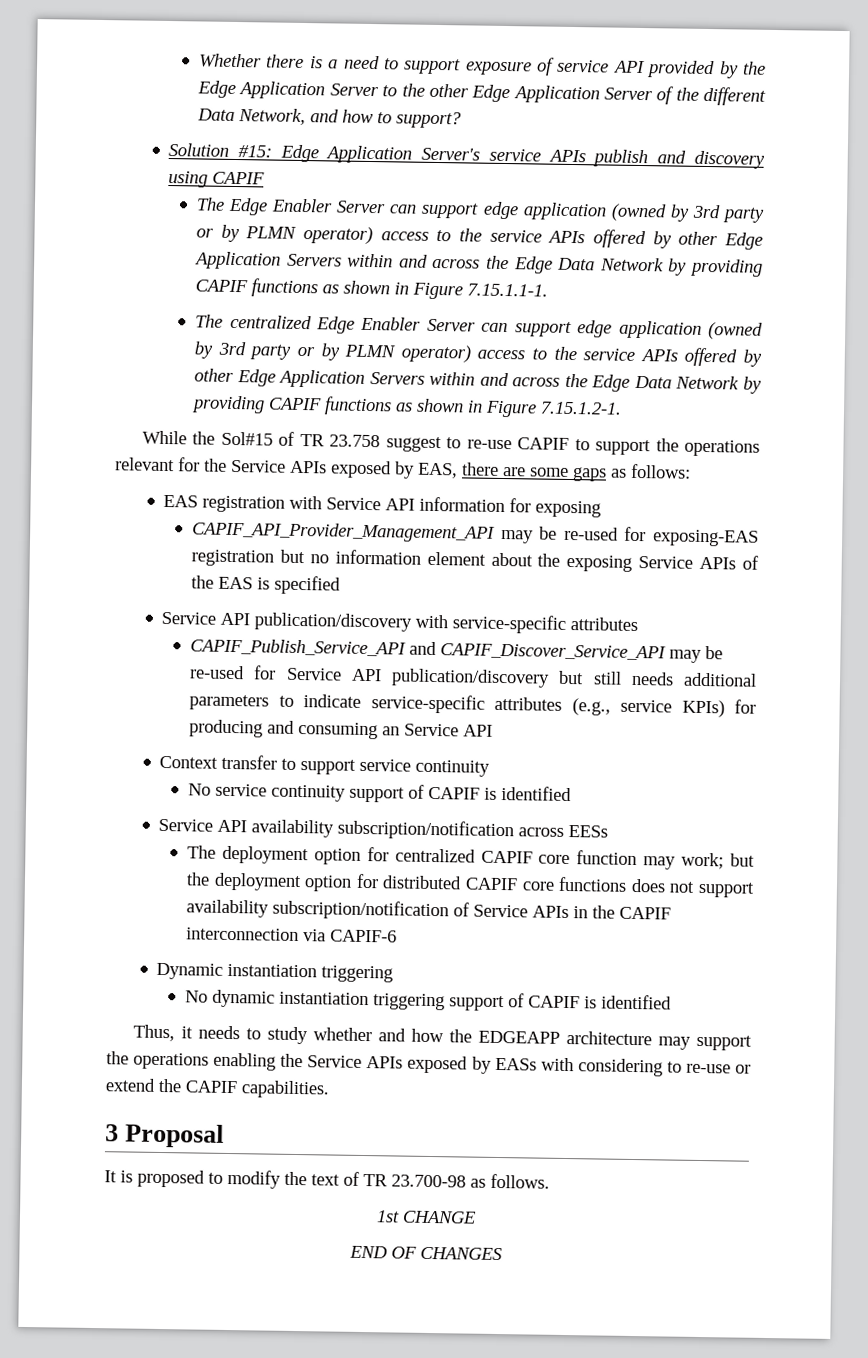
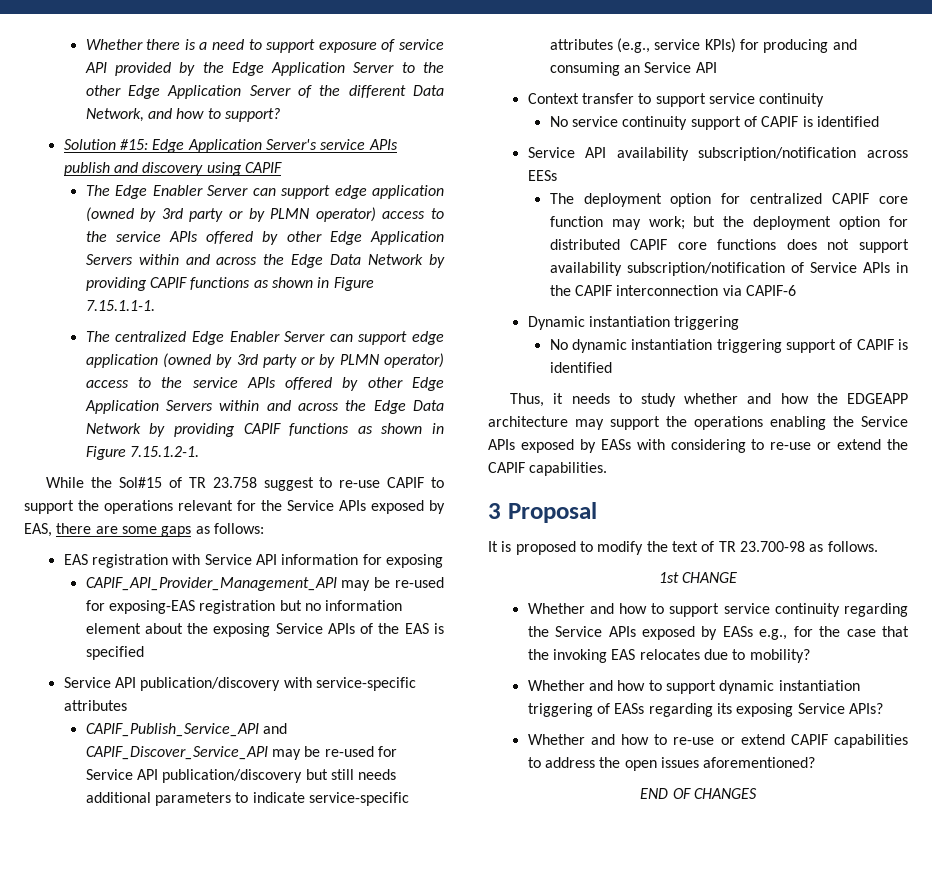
(476, 1217) none -> [527,603,908,617] [527,626,909,640] [527,649,810,663] [527,680,860,694] [527,703,883,717] [527,734,908,748] [527,757,816,771] // Whether and how to support service continuity regarding the Service APIs exposed by EASs e.g., for the case that the invoking EAS relocates due to mobility? // Whether and how to support dynamic instantiation triggering of EASs regarding its exposing Service APIs? // Whether and how to re-use or extend CAPIF capabilities to address the open issues aforementioned?

